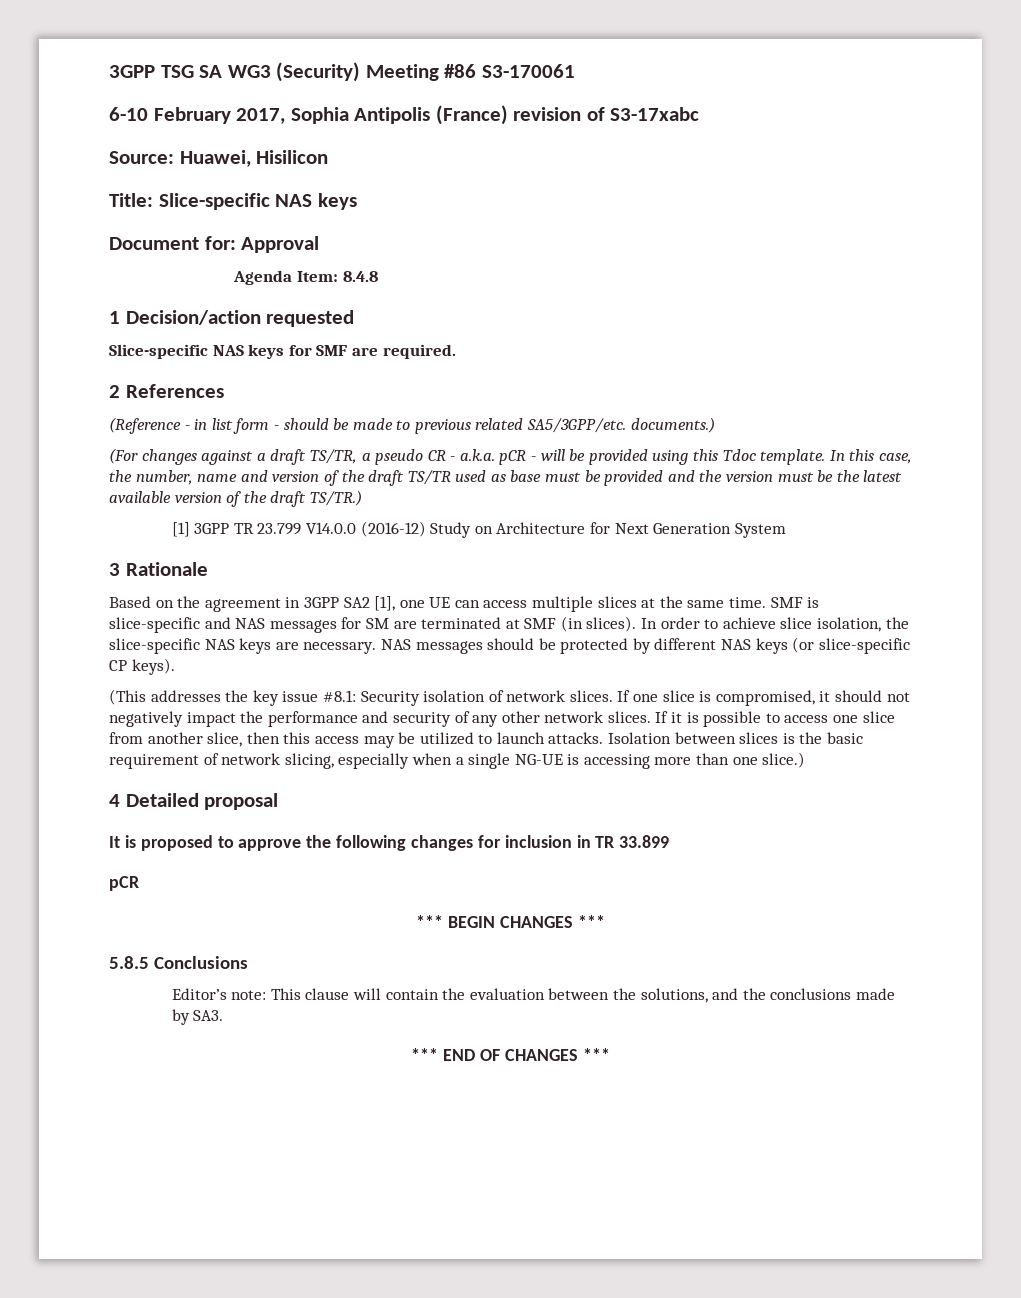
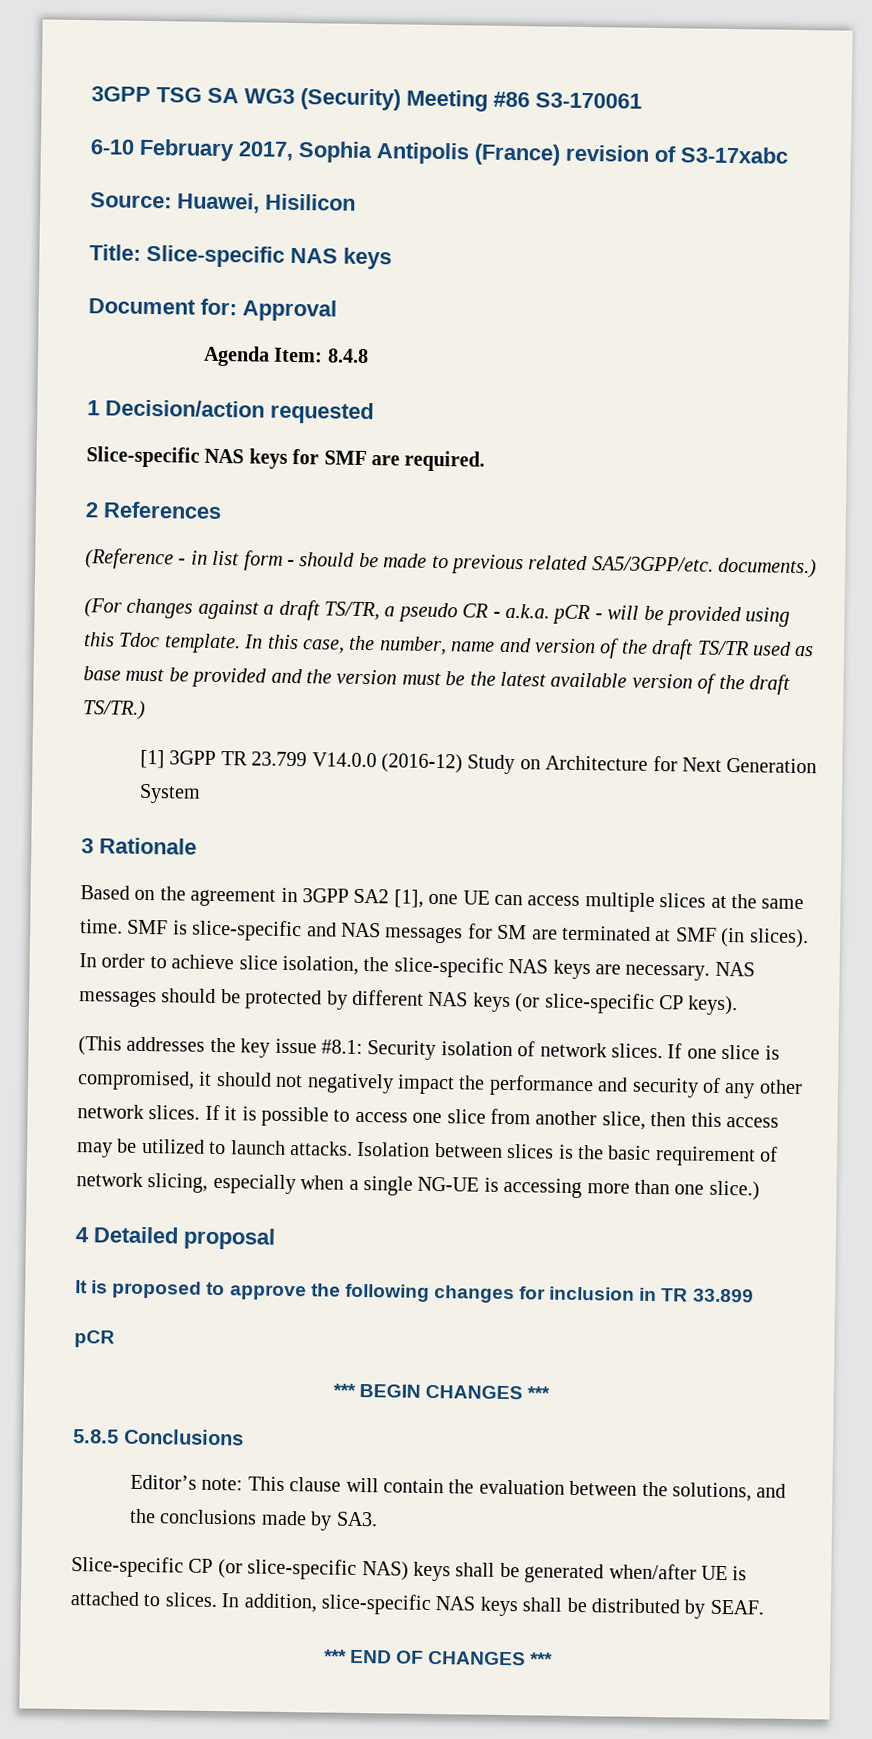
(224, 1015) none -> [71,1556,748,1584] [70,1591,764,1619] // Slice-specific CP (or slice-specific NAS) keys shall be generated when/after UE is attached to slices. In addition, slice-specific NAS keys shall be distributed by SEAF.

